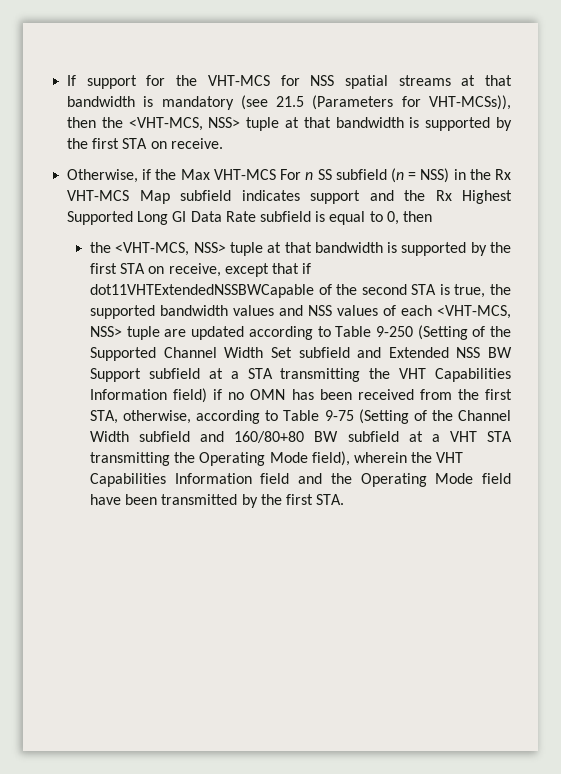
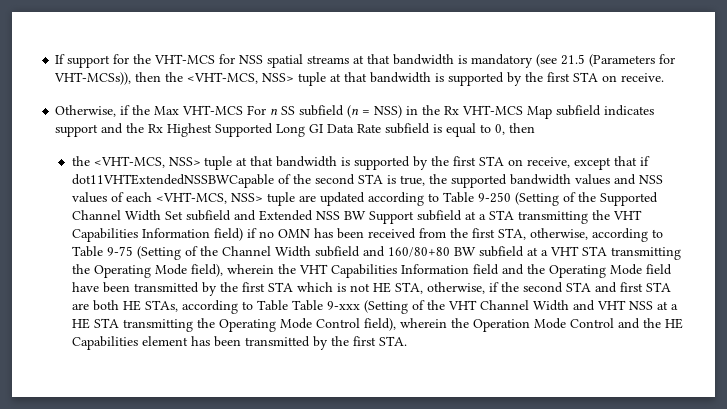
(313, 499) none -> [267,282,671,294] [71,300,678,314] [71,318,683,332] [71,336,376,350] STA which is not HE STA, otherwise, if the second STA and first STA are both HE STAs, according to Table Table 9-xxx (Setting of the VHT Channel Width and VHT NSS at a HE STA transmitting the Operating Mode Control field), wherein the Operation Mode Control and the HE Capabilities element has been transmitted by the first

